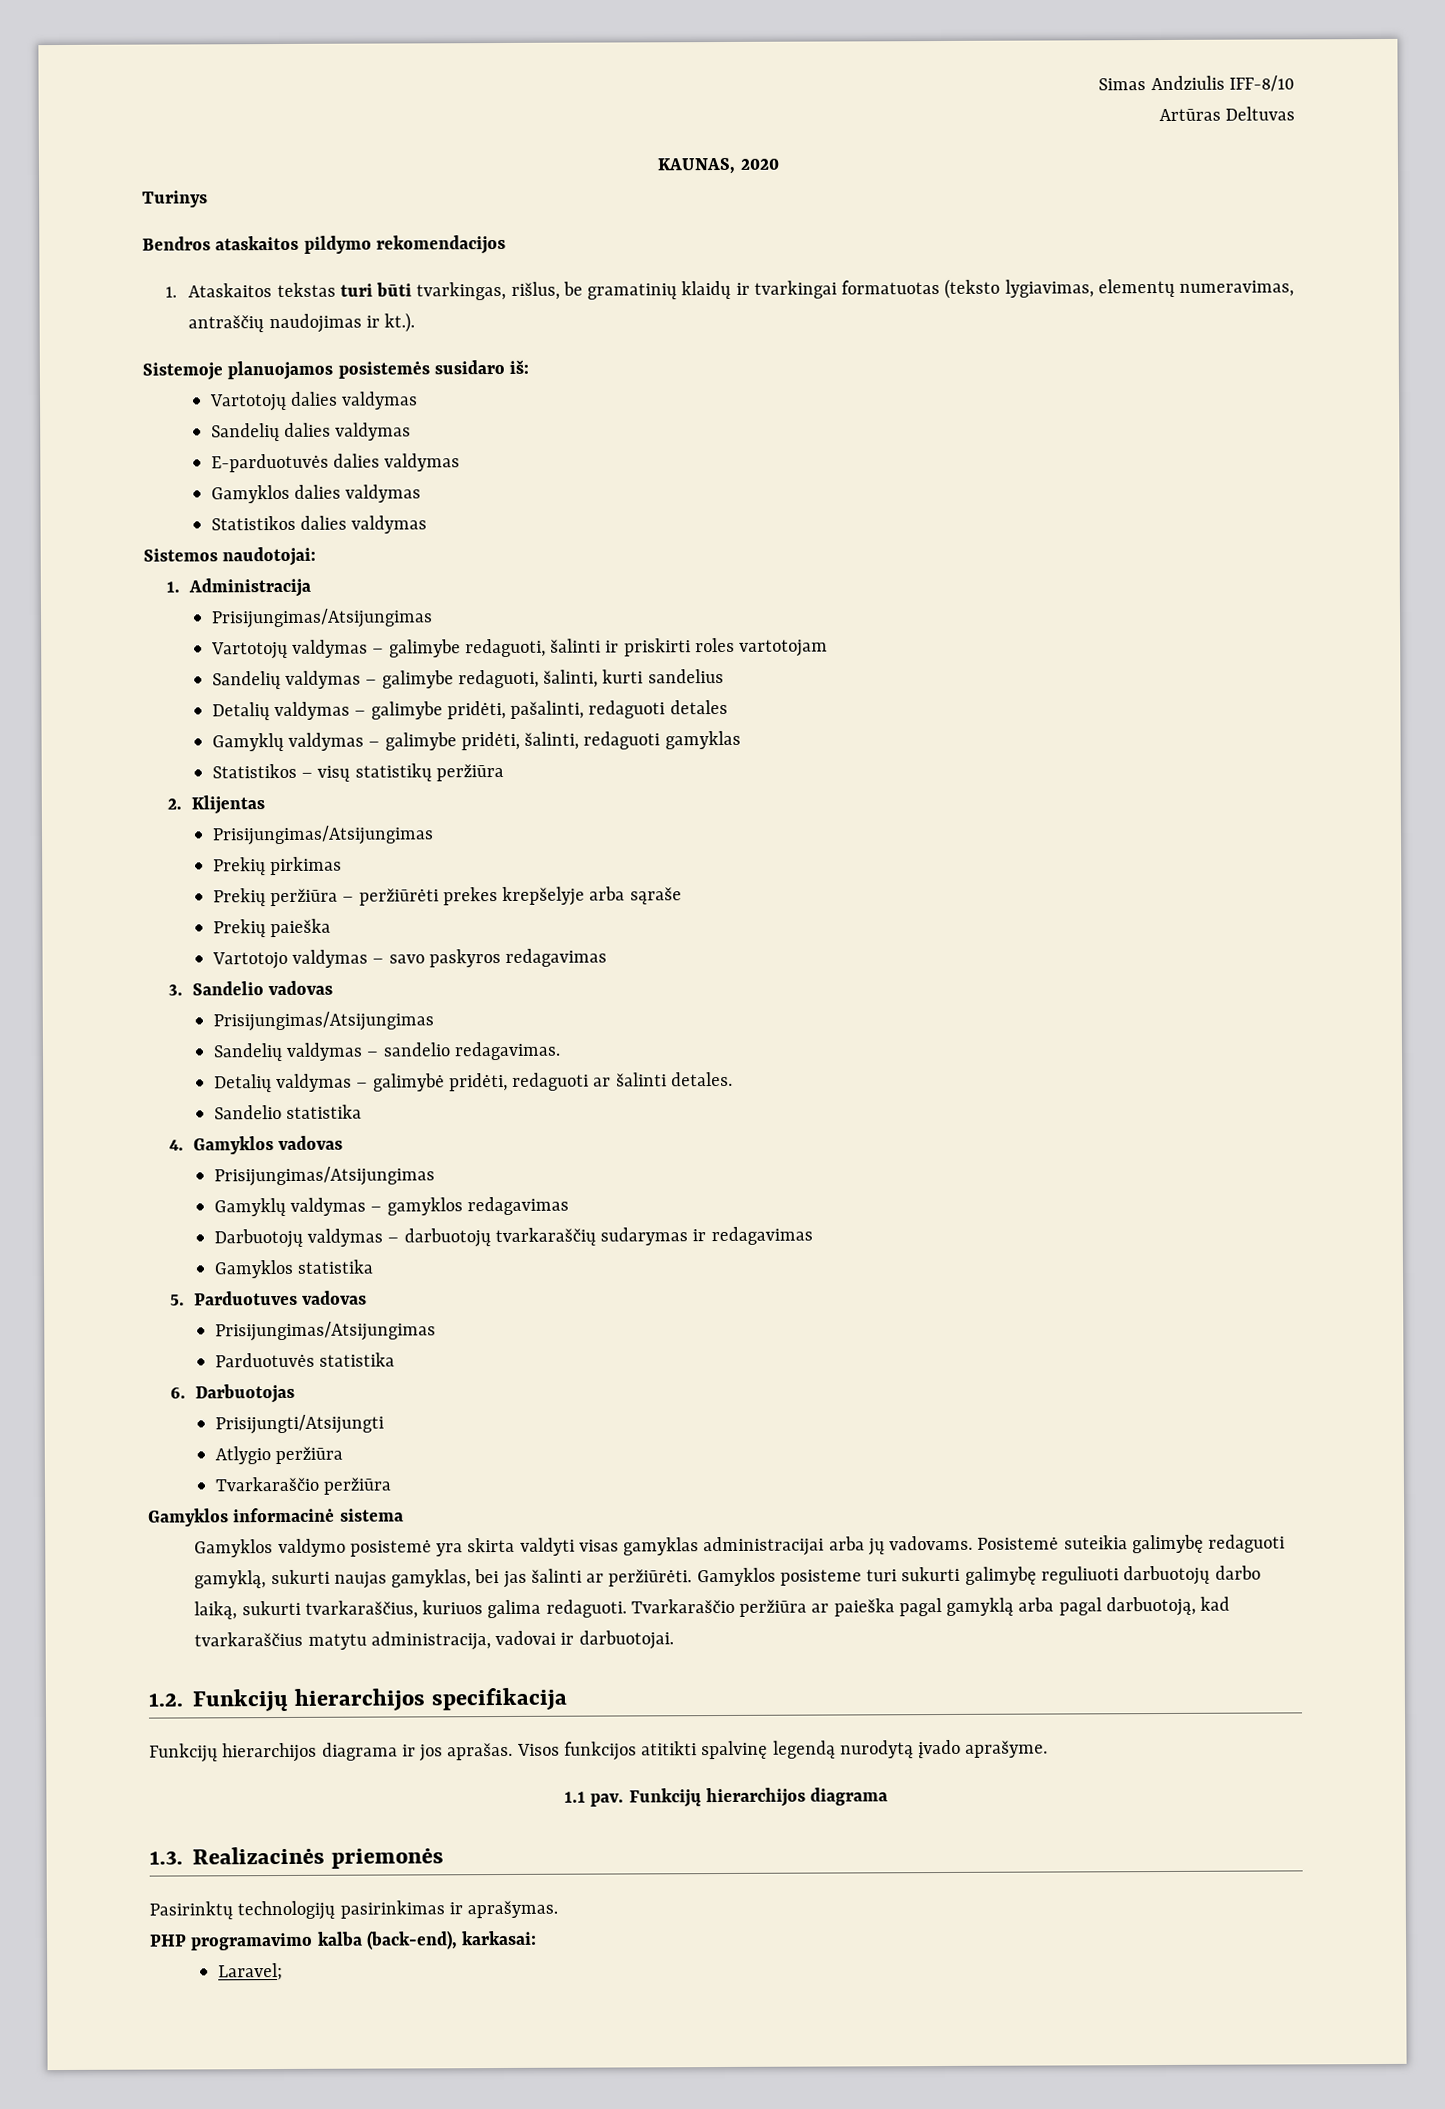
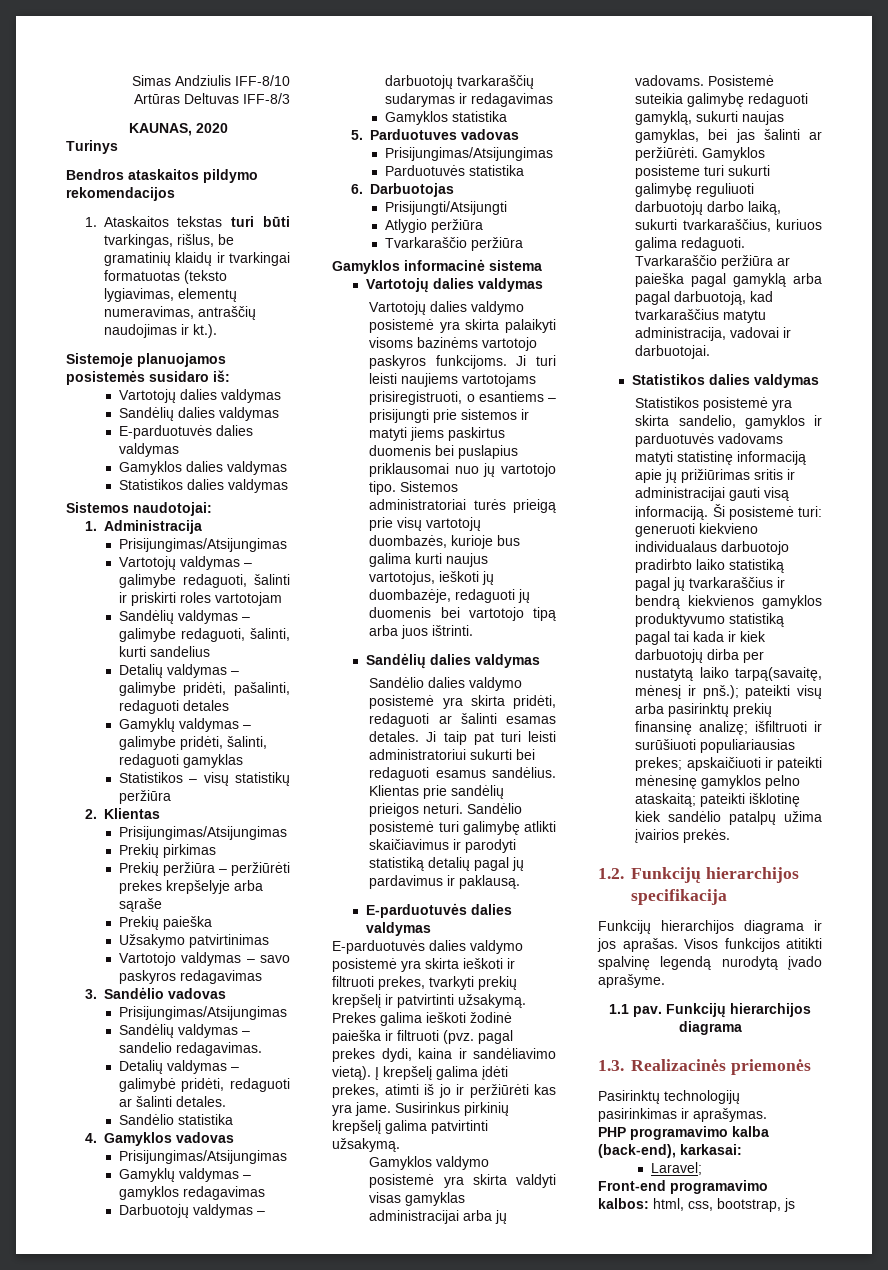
(1296, 113) none -> [243,93,290,104] IFF-8/3
[210,423,280,442] Sandelių -> [118,407,174,421] Sandėlių
[211,671,281,690] Sandelių -> [118,610,174,624] Sandėlių
[190,795,265,815] Klijentas -> [103,808,160,819] Klientas
(331, 928) none -> [118,934,269,948] // Užsakymo patvirtinimas
[191,980,334,996] [212,1011,434,1032] [212,1042,283,1062] Sandelio vadovas // Prisijungimas/Atsijungimas // Sandelių -> [103,987,226,999] [118,1006,287,1020] [118,1024,174,1038] Sandėlio vadovas // Prisijungimas/Atsijungimas // Sandėlių
[213,1105,282,1120] Sandelio -> [118,1114,174,1125] Sandėlio
(404, 1515) none -> [366,278,544,293] [369,301,525,315] [369,319,556,333] [369,337,538,351] [369,355,556,369] [369,373,537,387] [369,391,556,405] [369,409,530,423] [369,427,506,441] [369,445,519,459] [369,463,556,477] [369,481,459,495] [369,499,556,513] [369,517,482,531] [369,535,521,549] [369,553,489,567] [369,571,495,585] [369,589,531,603] [369,607,556,621] [369,625,474,639] [366,653,541,669] [369,677,523,691] [369,695,556,709] [369,713,556,727] [369,731,556,745] [369,749,536,760] [369,767,556,781] [369,785,505,799] [369,803,523,817] [369,821,556,835] [369,839,517,853] [369,857,525,871] [369,875,521,889] [366,903,513,918] [366,922,432,936] [332,940,523,954] [332,958,515,972] [332,976,517,990] [332,994,526,1008] [332,1012,512,1026] [332,1030,513,1044] [332,1048,556,1062] [332,1066,508,1080] [332,1084,556,1098] [332,1102,509,1116] [332,1120,488,1134] [332,1138,400,1152] // Vartotojų dalies valdymas // Vartotojų dalies valdymo posistemė yra skirta palaikyti visoms bazinėms vartotojo paskyros funkcijoms. Ji turi leisti naujiems vartotojams prisiregistruoti, o esantiems – prisijungti prie sistemos ir matyti jiems paskirtus duomenis bei puslapius priklausomai nuo jų vartotojo tipo. Sistemos administratoriai turės prieigą prie visų vartotojų duombazės, kurioje bus galima kurti naujus vartotojus, ieškoti jų duombazėje, redaguoti jų duomenis bei vartotojo tipą arba juos ištrinti. // Sandėlių dalies valdymas // Sandėlio dalies valdymo posistemė yra skirta pridėti, redaguoti ar šalinti esamas detales. Ji taip pat turi leisti administratoriui sukurti bei redaguoti esamus sandėlius. Klientas prie sandėlių prieigos neturi. Sandėlio posistemė turi galimybę atlikti skaičiavimus ir parodyti statistiką detalių pagal jų pardavimus ir paklausą. // E-parduotuvės dalies valdymas // E-parduotuvės dalies valdymo posistemė yra skirta ieškoti ir filtruoti prekes, tvarkyti prekių krepšelį ir patvirtinti užsakymą. Prekes galima ieškoti žodinė paieška ir filtruoti (pvz. pagal prekes dydi, kaina ir sandėliavimo vietą). Į krepšelį galima įdėti prekes, atimti iš jo ir peržiūrėti kas yra jame. Susirinkus pirkinių krepšelį galima patvirtinti užsakymą.
(674, 1640) none -> [632,374,820,388] [635,397,793,411] [635,415,822,429] [635,433,784,447] [635,451,807,465] [635,469,796,483] [635,487,790,501] [635,504,822,520] [635,523,759,537] [635,541,790,555] [635,559,785,573] [635,577,786,591] [635,595,822,609] [635,613,785,627] [635,631,767,645] [635,649,765,663] [635,667,822,681] [635,685,822,699] [635,703,773,717] [635,721,822,735] [635,739,796,753] [635,757,822,771] [635,775,801,789] [635,793,801,807] [635,811,822,825] [635,829,731,843] // Statistikos dalies valdymas // Statistikos posistemė yra skirta sandelio, gamyklos ir parduotuvės vadovams matyti statistinę informaciją apie jų prižiūrimas sritis ir administracijai gauti visą informaciją. Ši posistemė turi: generuoti kiekvieno individualaus darbuotojo pradirbto laiko statistiką pagal jų tvarkaraščius ir bendrą kiekvienos gamyklos produktyvumo statistiką pagal tai kada ir kiek darbuotojų dirba per nustatytą laiko tarpą(savaitę, mėnesį ir pnš.); pateikti visų arba pasirinktų prekių finansinę analizę; išfiltruoti ir surūšiuoti populiariausias prekes; apskaičiuoti ir pateikti mėnesinę gamyklos pelno ataskaitą; pateikti išklotinę kiek sandėlio patalpų užima įvairios prekės.
(283, 1972) none -> [598,1180,768,1194] [598,1198,795,1212] // Front-end programavimo kalbos: html, css, bootstrap, js

